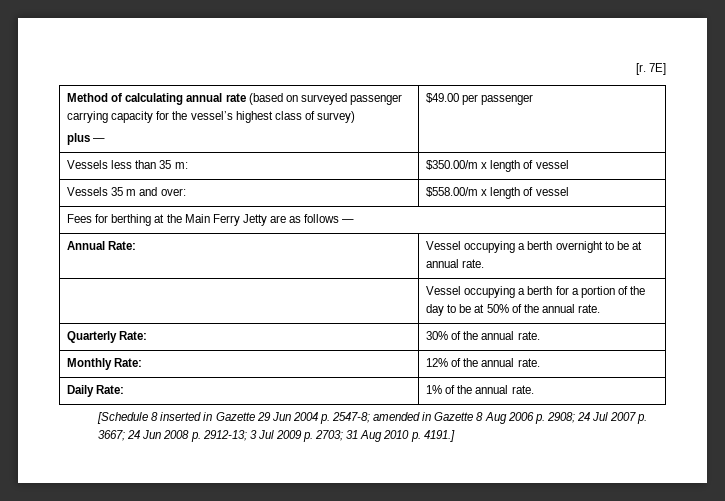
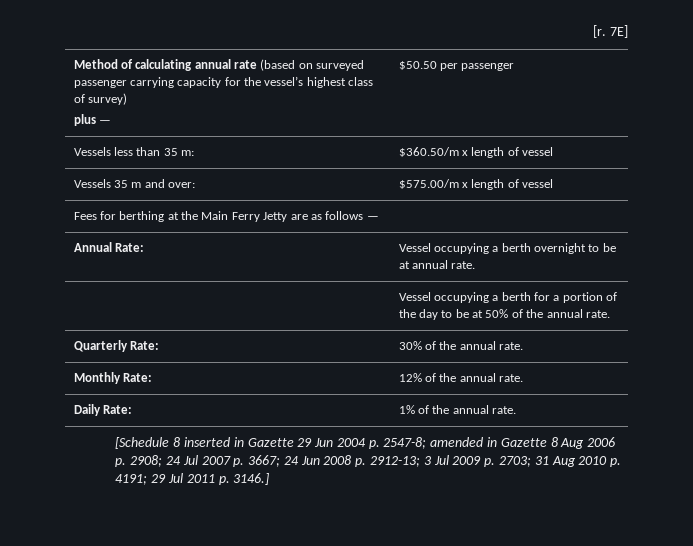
[426,93,460,103] $49.00 -> [398,61,437,70] $50.50
[426,160,479,170] $350.00/m -> [398,147,459,157] $360.50/m
[426,187,479,197] $558.00/m -> [398,179,459,189] $575.00/m
[423,430,455,442] 4191.] -> [115,473,270,485] 4191; 29 Jul 2011 p. 3146.]

